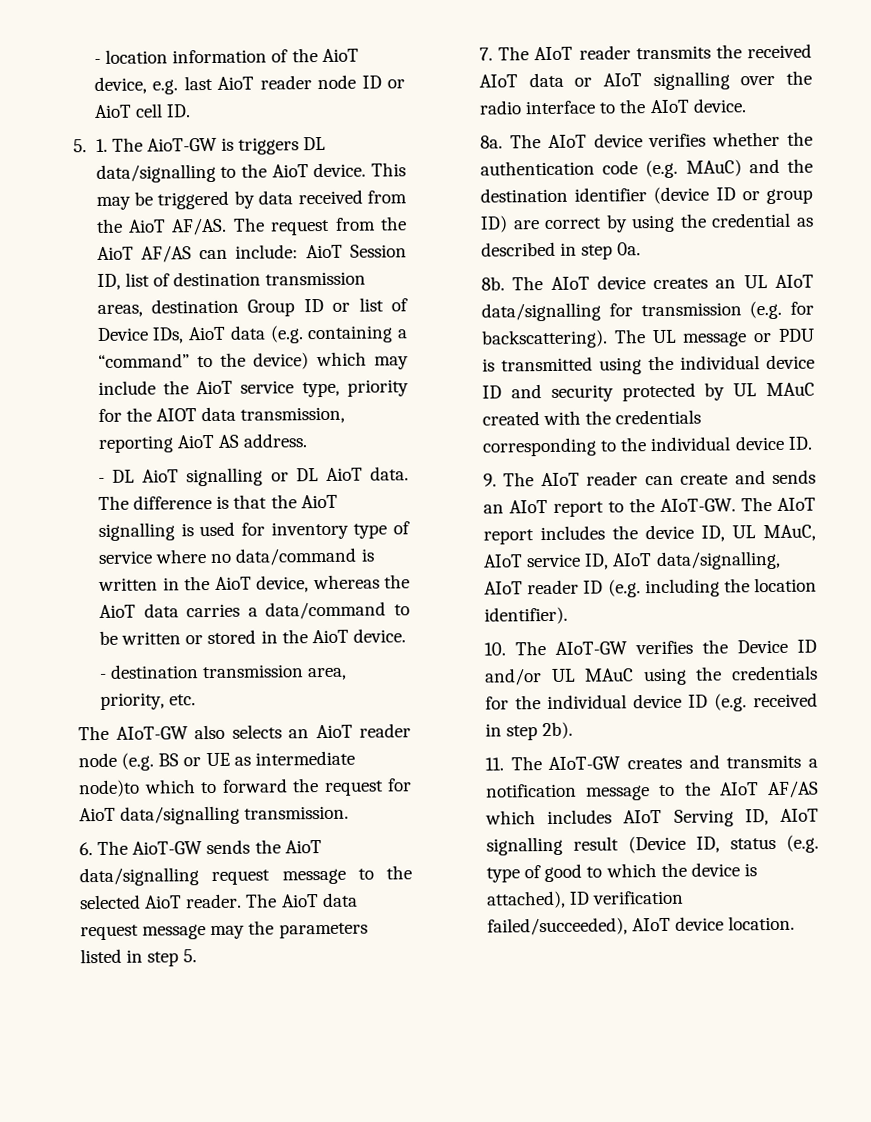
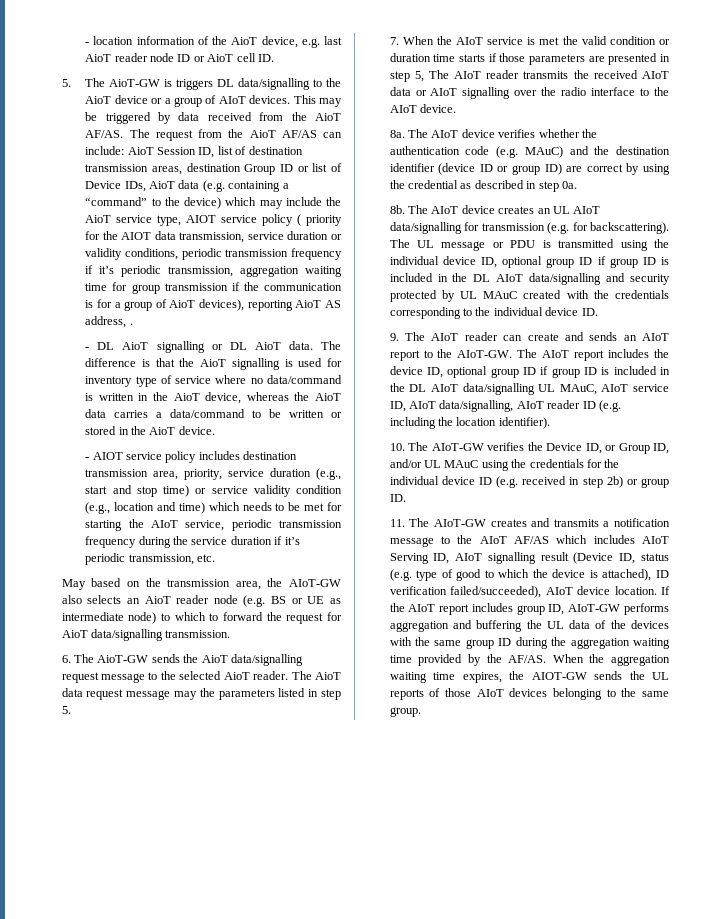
[95,138,108,153] 1. -> (71, 83) none
[313,162,367,178] device. -> [114,95,291,107] device or a group of AIoT devices.
(340, 389) none -> [186,214,302,226] AIOT service policy (
(346, 415) none -> [247,231,342,240] [85,248,342,260] [85,265,342,277] [85,282,342,294] [85,299,245,311] service duration or validity conditions, periodic transmission frequency if it’s periodic transmission, aggregation waiting time for group transmission if the communication is for a group of AioT devices),
[242,433,307,448] address. -> [85,316,133,328] address, .
[110,664,348,681] [100,692,197,710] [78,725,110,741] destination transmission area, priority, etc. // The -> [92,451,298,463] [85,468,341,480] [85,485,342,497] [85,502,342,514] [85,519,342,531] [85,536,300,548] [85,553,215,565] [61,578,283,590] AIOT service policy includes destination transmission area, priority, service duration (e.g., start and stop time) or service validity condition (e.g., location and time) which needs to be met for starting the AIoT service, periodic transmission frequency during the service duration if it’s periodic transmission, etc. // May based on the transmission area, the
[78,779,141,798] node)to -> [128,612,170,624] node) to
(494, 54) none -> [402,36,670,45] [389,53,670,65] [389,71,424,82] When the AIoT service is met the valid condition or duration time starts if those parameters are presented in step 5,
[482,385,503,399] ID -> [480,256,669,268] [389,273,602,285] ID, optional group ID if group ID is included in the DL AIoT data/signalling
(726, 533) none -> [447,366,670,378] [389,383,535,395] optional group ID if group ID is included in the DL AIoT data/signalling
[797,639,817,653] ID -> [585,443,669,454] ID, or Group ID,
[542,721,574,740] 2b). -> [606,476,669,488] [389,494,406,502] 2b) or group ID.
(796, 923) none -> [661,586,670,595] [389,603,669,615] [389,620,669,632] [389,637,670,649] [389,654,670,666] [389,671,669,683] [389,688,669,700] [389,707,421,717] If the AIoT report includes group ID, AIoT-GW performs aggregation and buffering the UL data of the devices with the same group ID during the aggregation waiting time provided by the AF/AS. When the aggregation waiting time expires, the AIOT-GW sends the UL reports of those AIoT devices belonging to the same group.

